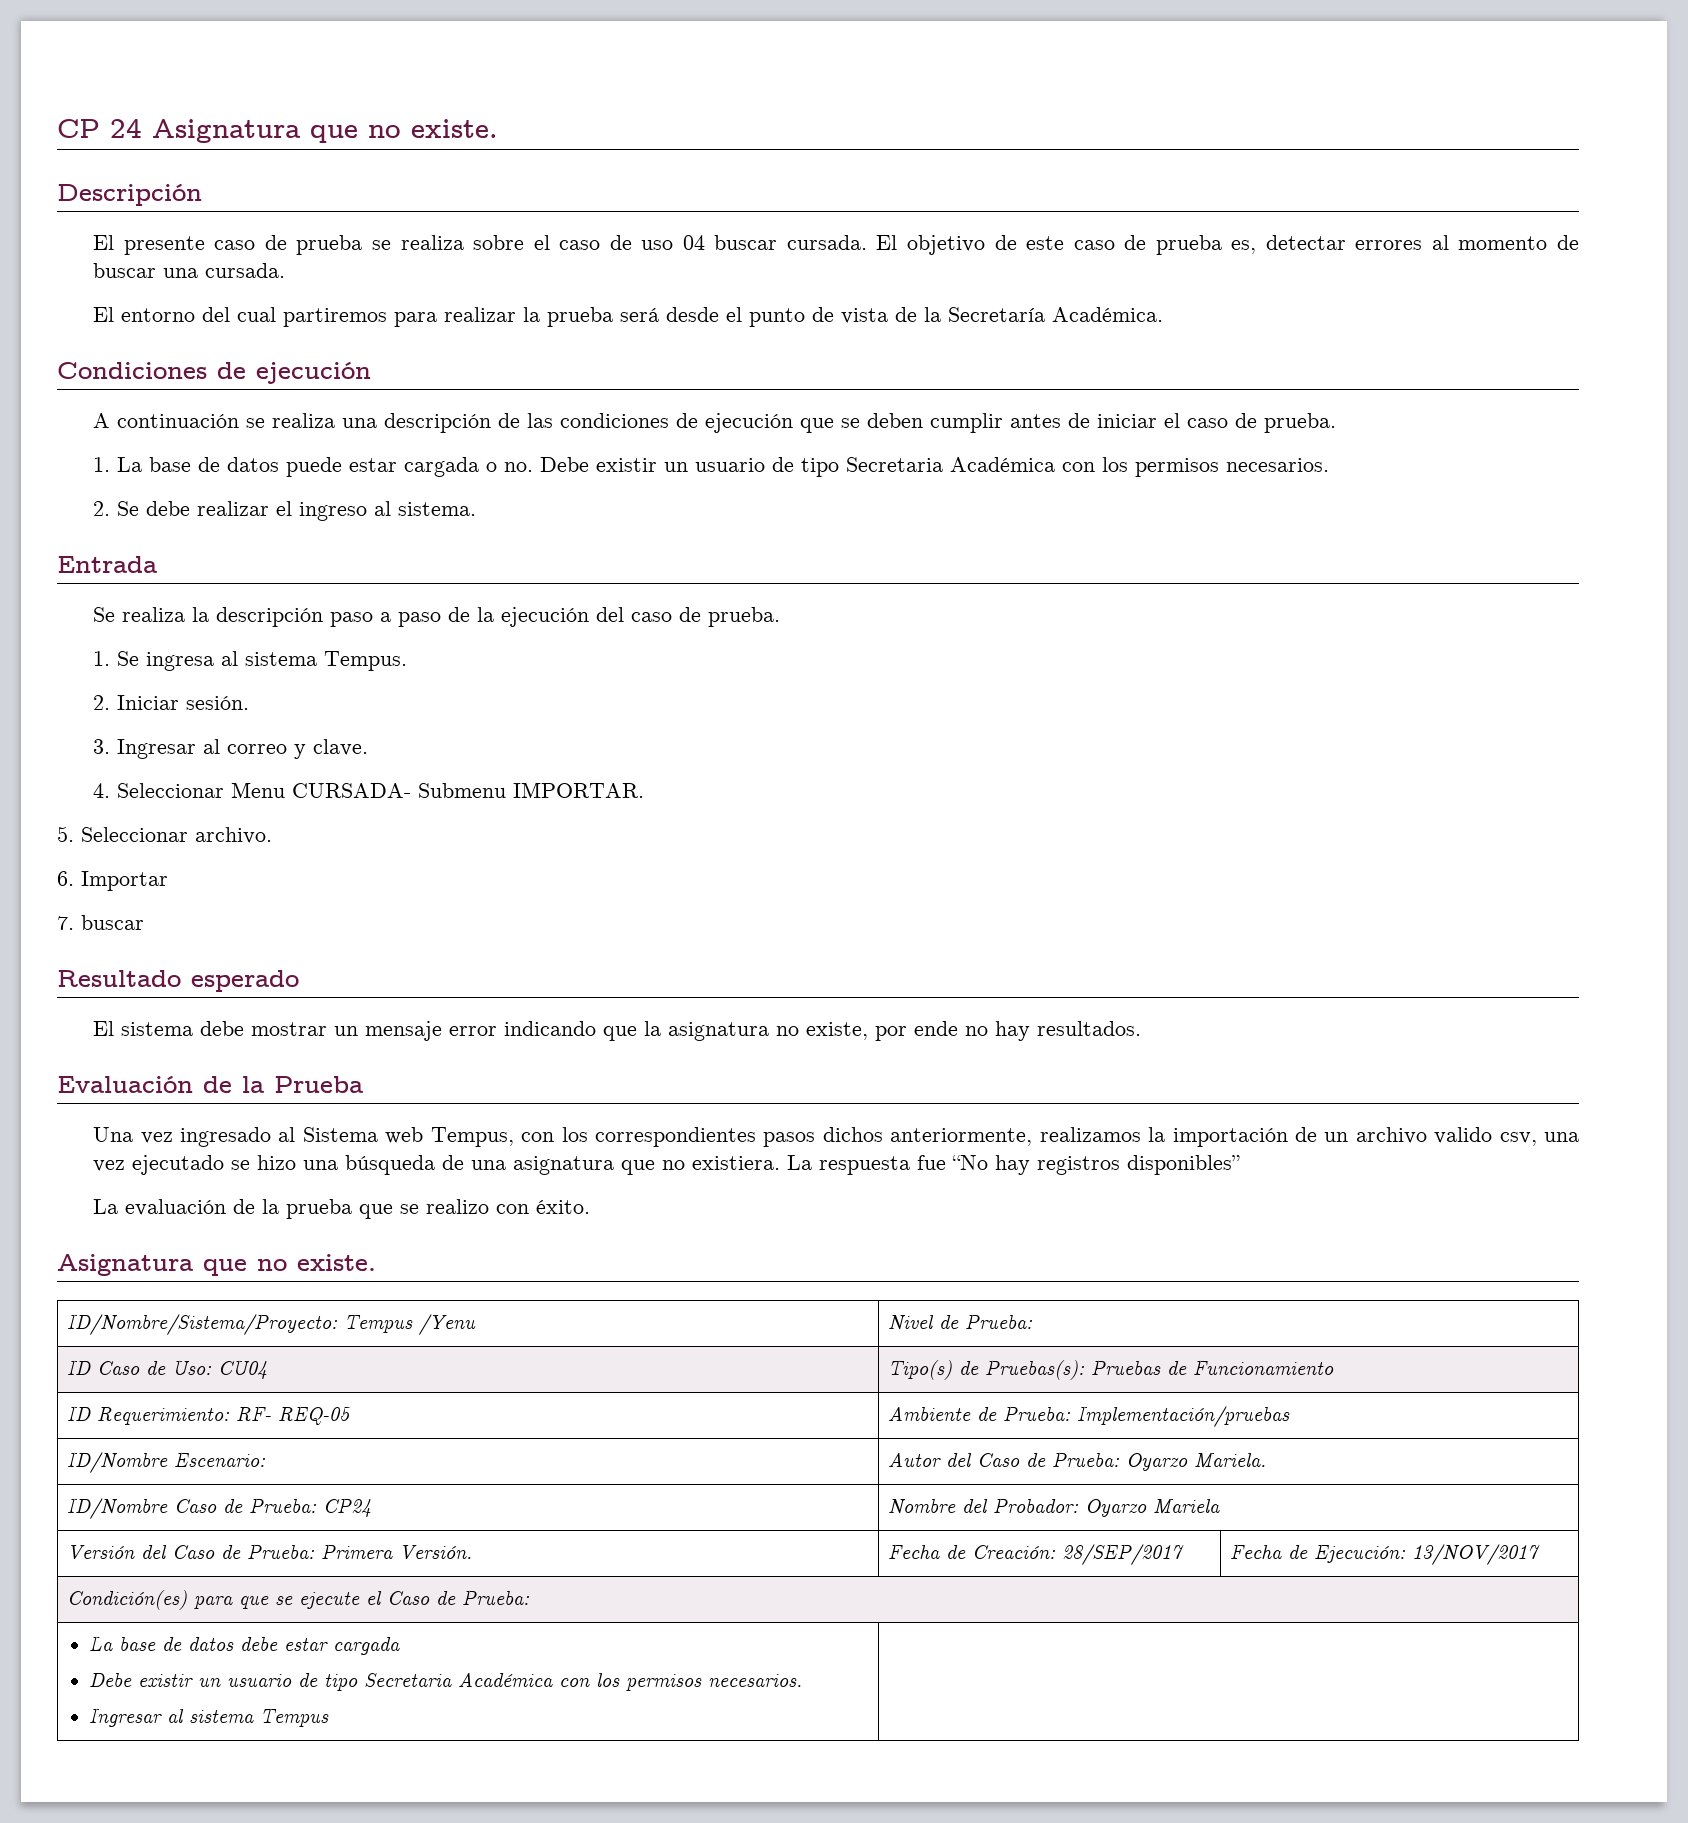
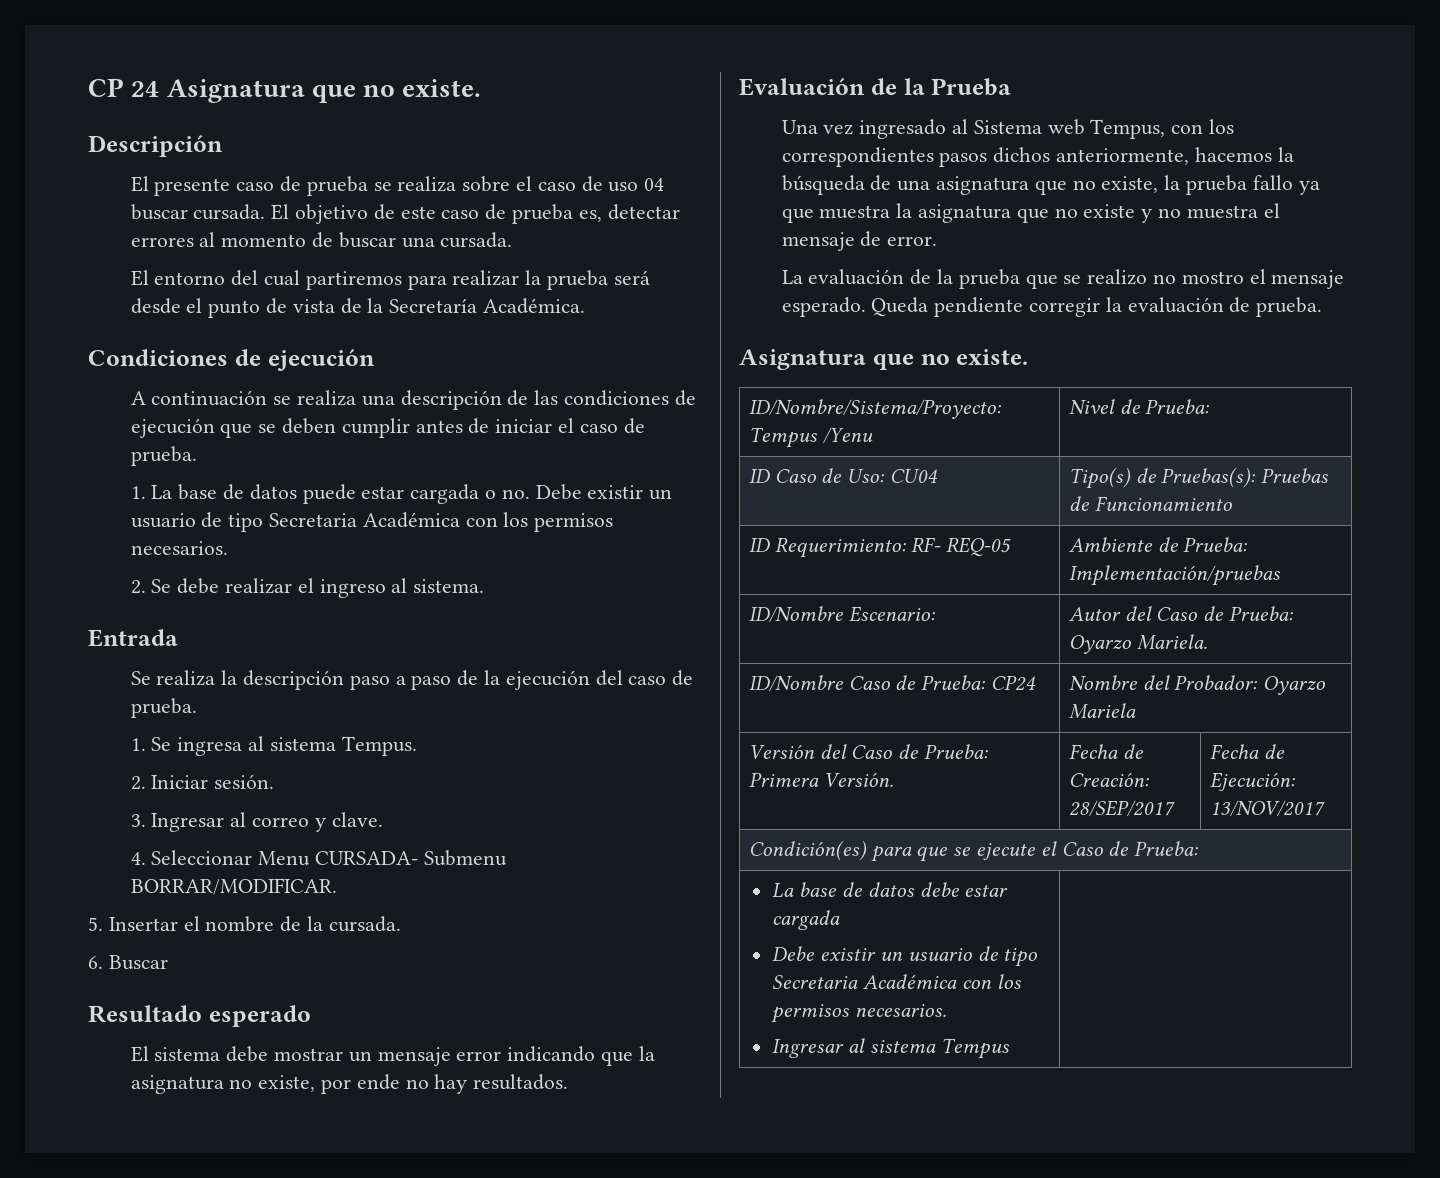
[513,782,645,798] IMPORTAR. -> [130,878,337,895] BORRAR/MODIFICAR.
[81,827,272,844] [57,871,168,891] [57,915,144,930] Seleccionar archivo. // 6. Importar // 7. buscar -> [108,916,401,932] [88,955,168,970] Insertar el nombre de la cursada. // 6. Buscar
[1039,1127,1579,1147] [93,1155,339,1175] realizamos la importación de un archivo valido csv, una vez ejecutado se hizo una -> [1194,147,1294,162] hacemos la
[692,1155,1241,1175] existiera. La respuesta fue “No hay registros disponibles” -> [1101,175,1320,195] [781,203,1280,223] [781,231,938,251] existe, la prueba fallo ya que muestra la asignatura que no existe y no muestra el mensaje de error.
[496,1200,591,1214] con éxito. -> [1152,269,1345,289] [781,297,1323,317] no mostro el mensaje esperado. Queda pendiente corregir la evaluación de prueba.

